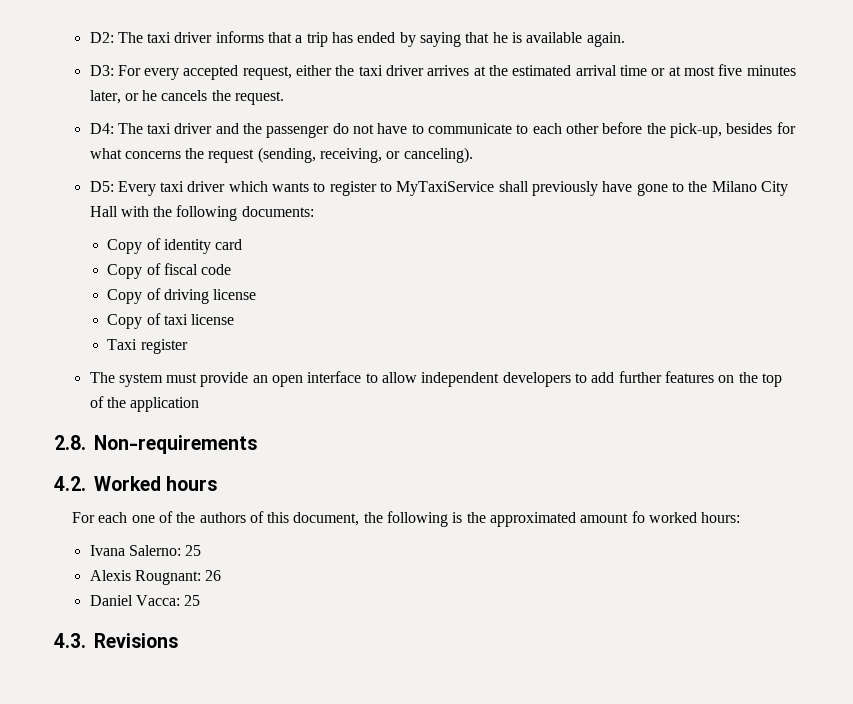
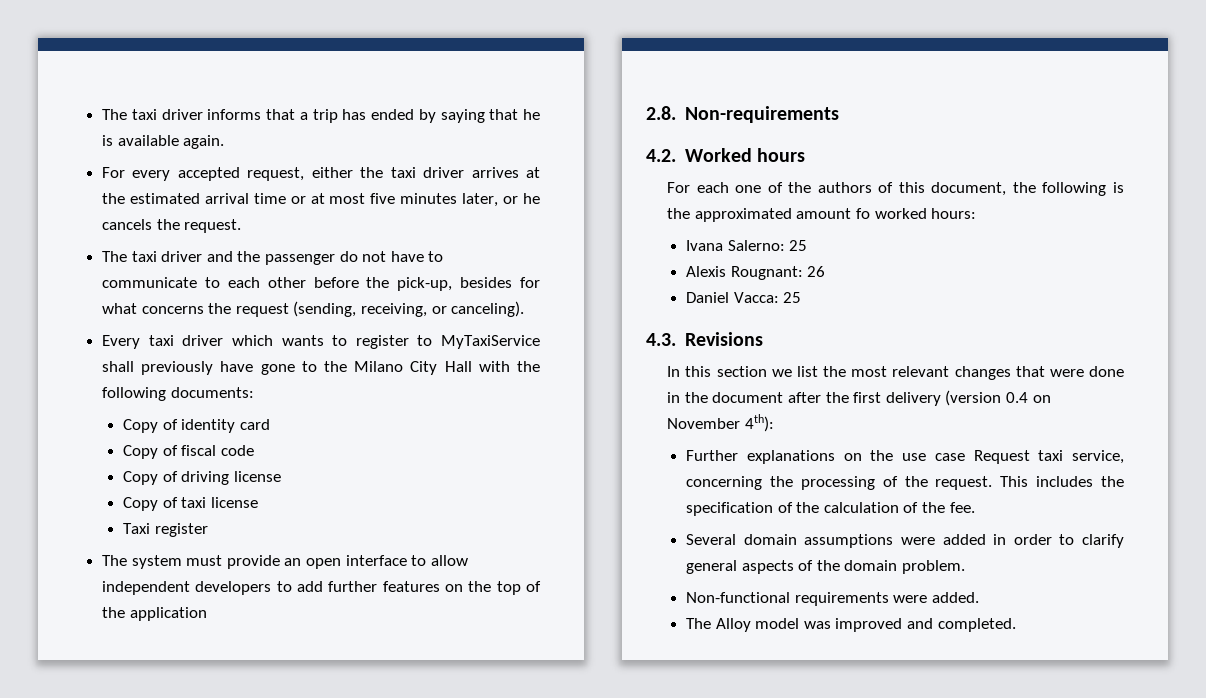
[89,32,114,43] D2: -> (102, 114) none
[89,65,114,76] D3: -> (225, 142) none
[89,123,114,134] D4: -> (242, 226) none
[89,181,114,192] D5: -> (525, 309) none
(178, 640) none -> [667,366,1124,380] [667,390,1051,406] [667,414,774,432] [686,450,1124,464] [686,476,1124,490] [686,502,975,516] [686,534,1124,548] [686,560,965,574] [686,592,979,606] [686,618,1016,632] // In this section we list the most relevant changes that were done in the document after the first delivery (version 0.4 on November 4th): // Further explanations on the use case Request taxi service, concerning the processing of the request. This includes the specification of the calculation of the fee. // Several domain assumptions were added in order to clarify general aspects of the domain problem. // Non-functional requirements were added. // The Alloy model was improved and completed.

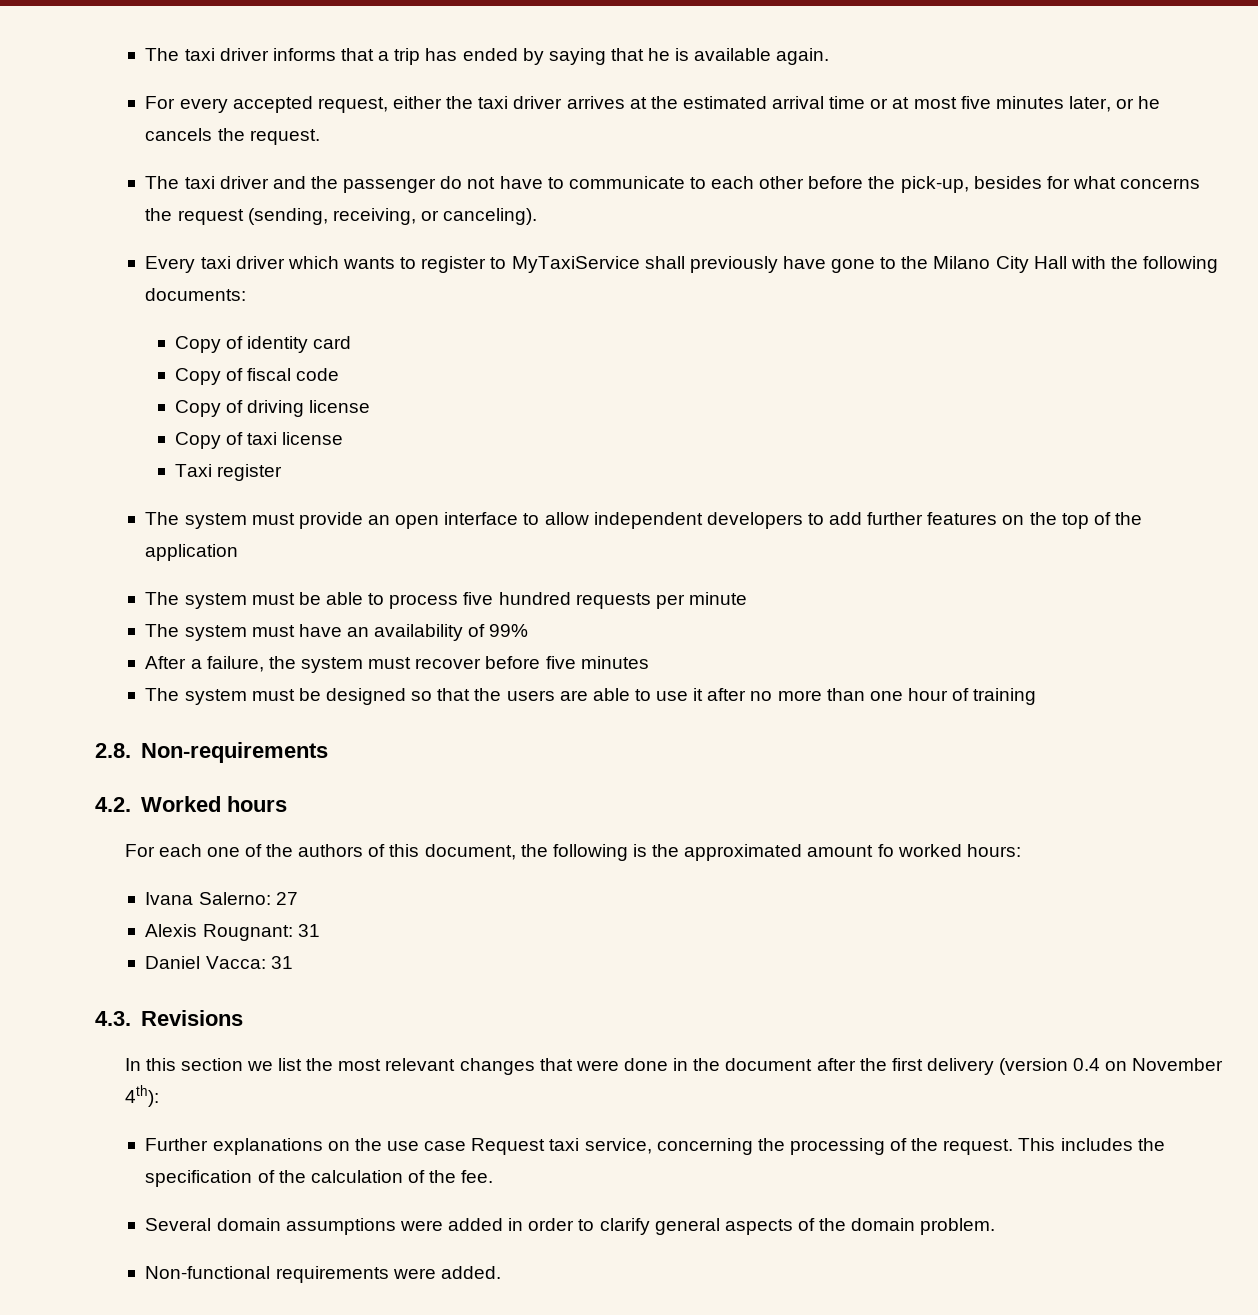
(207, 614) none -> [145,592,747,609] [145,624,529,641] [145,656,649,673] [145,688,1037,705] // The system must be able to process five hundred requests per minute // The system must have an availability of 99% // After a failure, the system must recover before five minutes // The system must be designed so that the users are able to use it after no more than one hour of training
[789,240,808,251] 25 -> [275,892,298,905] 27
[807,266,826,277] 26 -> [297,924,320,937] 31
[783,292,802,303] 25 -> [270,956,293,969] 31
[686,618,1016,632] // The Alloy model was improved and completed. -> (501, 1272) none

